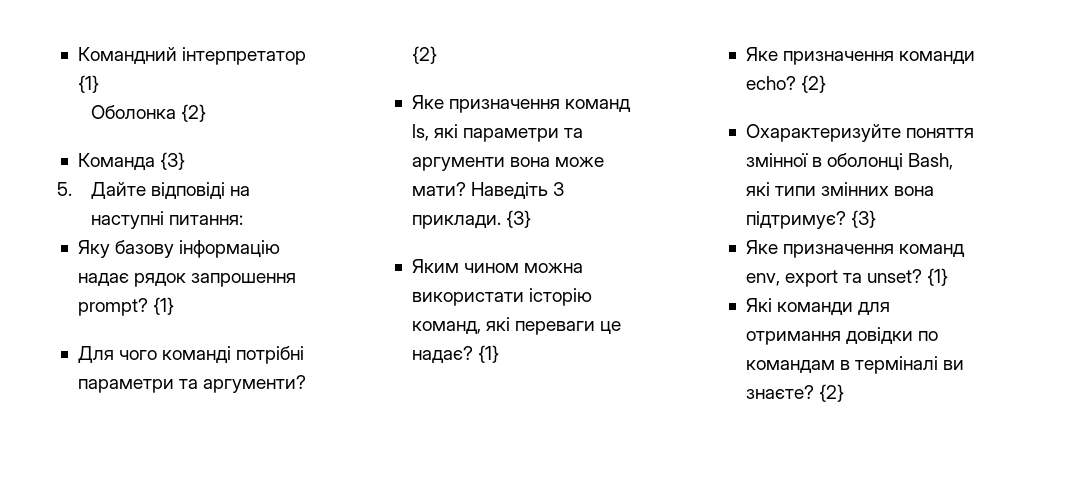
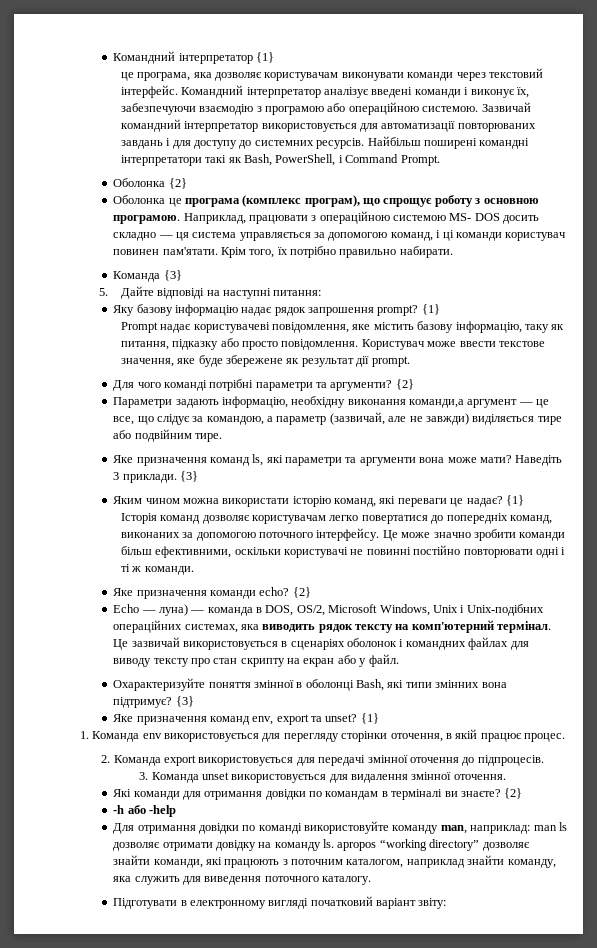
[90,104,206,122] Оболонка {2} -> [120,68,543,81] [120,85,529,98] [120,102,531,115] [120,119,536,132] [120,136,530,149] [120,154,440,166] [113,178,187,189] [113,195,539,207] [113,211,540,224] [113,230,566,241] [113,246,453,258] це програма, яка дозволяє користувачам виконувати команди через текстовий інтерфейс. Командний інтерпретатор аналізує введені команди і виконує їх, забезпечуючи взаємодію з програмою або операційною системою. Зазвичай командний інтерпретатор використовується для автоматизації повторюваних завдань і для доступу до системних ресурсів. Найбільш поширені командні інтерпретатори такі як Bash, PowerShell, і Command Prompt. // Оболонка {2} // Оболонка це програма (комплекс програм), що спрощує роботу з основною програмою. Наприклад, працювати з операційною системою MS- DOS досить складно — ця система управляється за допомогою команд, і ці команди користувач повинен пам'ятати. Крім того, їх потрібно правильно набирати.
(174, 306) none -> [120,321,565,333] [120,338,545,350] [120,355,410,367] // Prompt надає користувачеві повідомлення, яке містить базову інформацію, таку як питання, підказку або просто повідомлення. Користувач може ввести текстове значення, яке буде збережене як результат дії prompt.
(437, 55) none -> [113,396,550,408] [113,412,562,425] [113,429,222,442] // Параметри задають інформацію, необхідну виконання команди,а аргумент — це все, що слідує за командою, а параметр (зазвичай, але не завжди) виділяється тире або подвійним тире.
(499, 354) none -> [120,513,552,524] [120,528,566,541] [120,545,566,558] [120,564,194,575] // Історія команд дозволяє користувачам легко повертатися до попередніх команд, виконаних за допомогою поточного інтерфейсу. Це може значно зробити команди більш ефективними, оскільки користувачі не повинні постійно повторювати одні і ті ж команди.
(826, 84) none -> [113,604,544,616] [113,620,552,633] [113,637,529,650] [113,654,399,667] // Echo — луна) — команда в DOS, OS/2, Microsoft Windows, Unix і Unix-подібних операційних системах, яка виводить рядок тексту на комп'ютерний термінал. Це зазвичай використовується в сценаріях оболонок і командних файлах для виводу тексту про стан скрипту на екран або у файл.
(949, 277) none -> [79,729,566,742] [101,755,544,766] [139,772,506,783] // 1. Команда env використовується для перегляду сторінки оточення, в якій працює процес. // 2. Команда export використовується для передачі змінної оточення до підпроцесів. // 3. Команда unset використовується для видалення змінної оточення.
(844, 393) none -> [113,805,176,817] [113,821,567,834] [113,839,530,851] [113,855,556,868] [113,876,372,885] [113,896,447,909] // -h або -help // Для отримання довідки по команді використовуйте команду man, наприклад: man ls дозволяє отримати довідку на команду ls. apropos “working directory” дозволяє знайти команди, які працюють з поточним каталогом, наприклад знайти команду, яка служить для виведення поточного каталогу. // Підготувати в електронному вигляді початковий варіант звіту:

